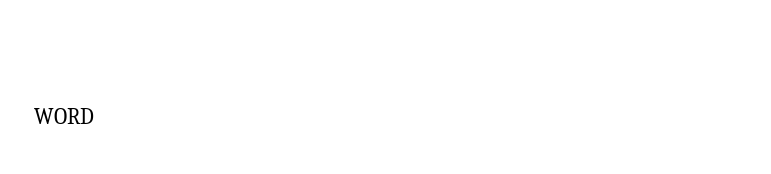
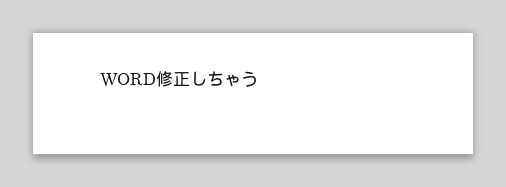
(94, 116) none -> [156,71,258,87] 修正しちゃう

